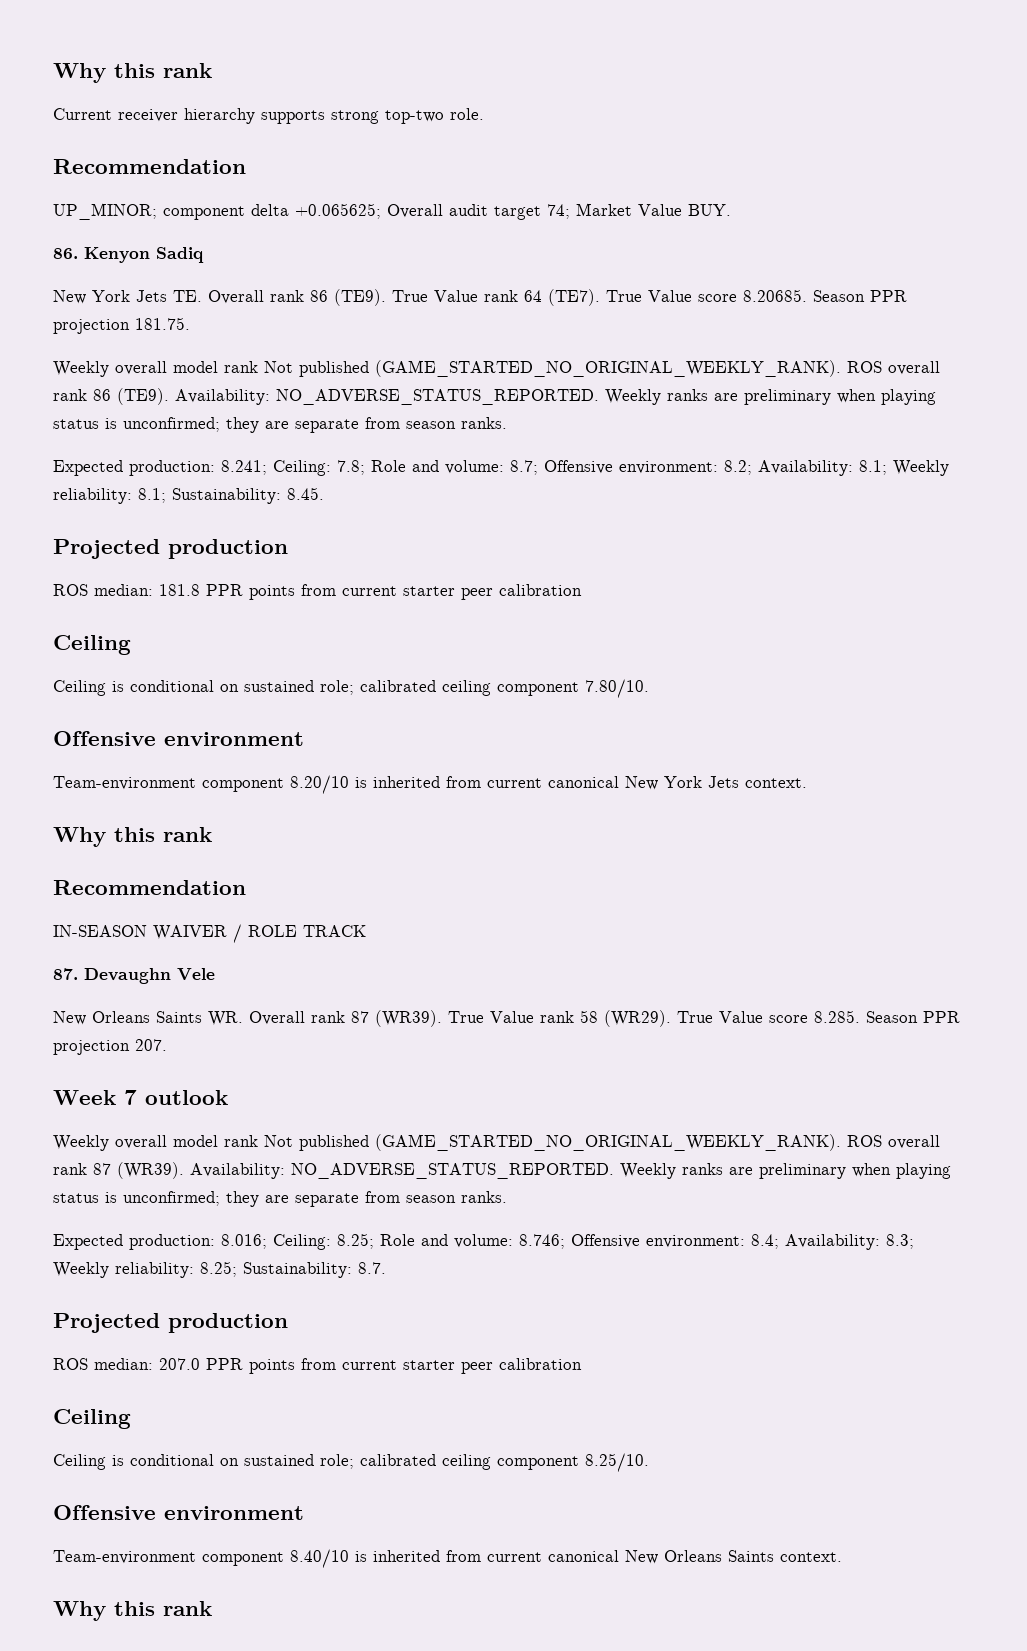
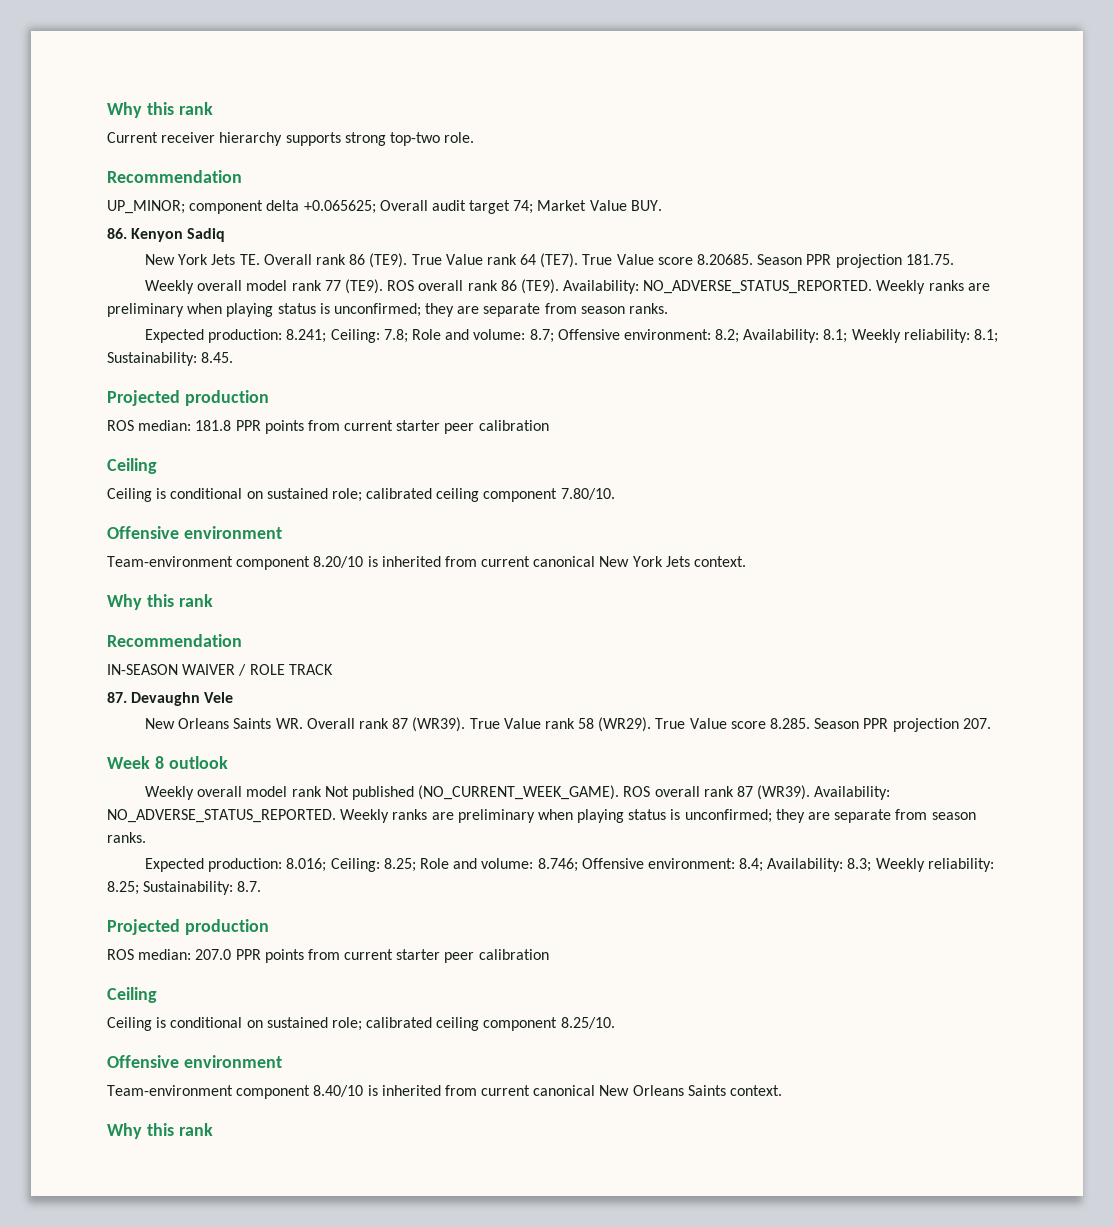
[264,360,841,377] Not published (GAME_STARTED_NO_ORIGINAL_WEEKLY_RANK). -> [324,279,384,294] 77 (TE9).
[124,1090,137,1105] 7 -> [154,756,164,769] 8
[375,1134,841,1151] (GAME_STARTED_NO_ORIGINAL_WEEKLY_RANK). -> [418,785,620,800] (NO_CURRENT_WEEK_GAME).

